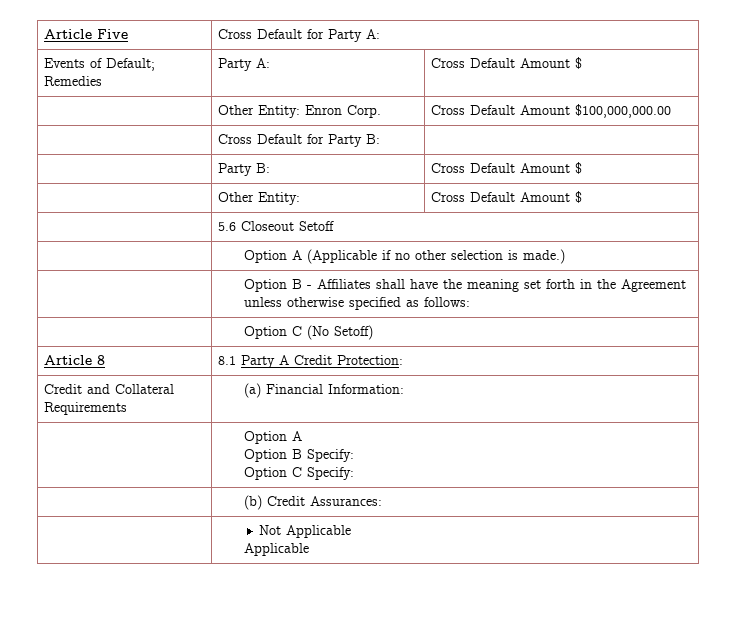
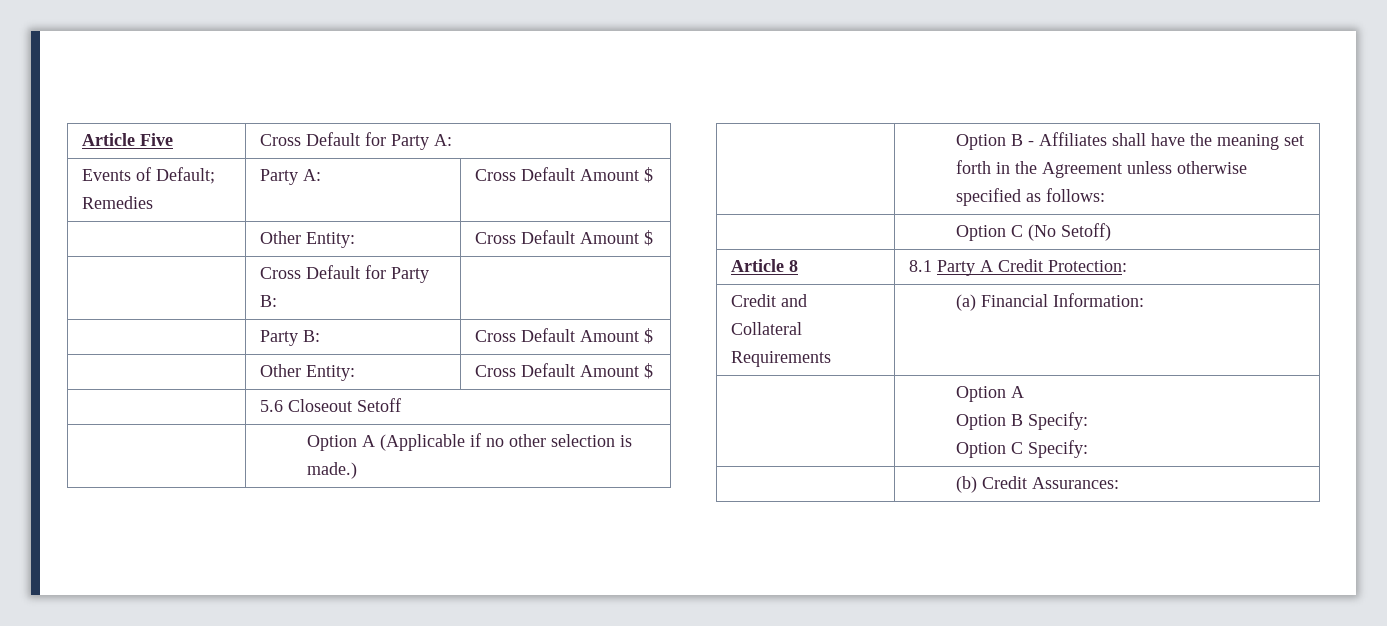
[304,105,381,118] [430,104,671,118] Enron Corp. | Cross Default Amount $100,000,000.00 -> [475,230,654,246] | Cross Default Amount $
[259,525,352,538] [244,543,310,556] // | Not Applicable // Applicable -> (1120, 483) none

